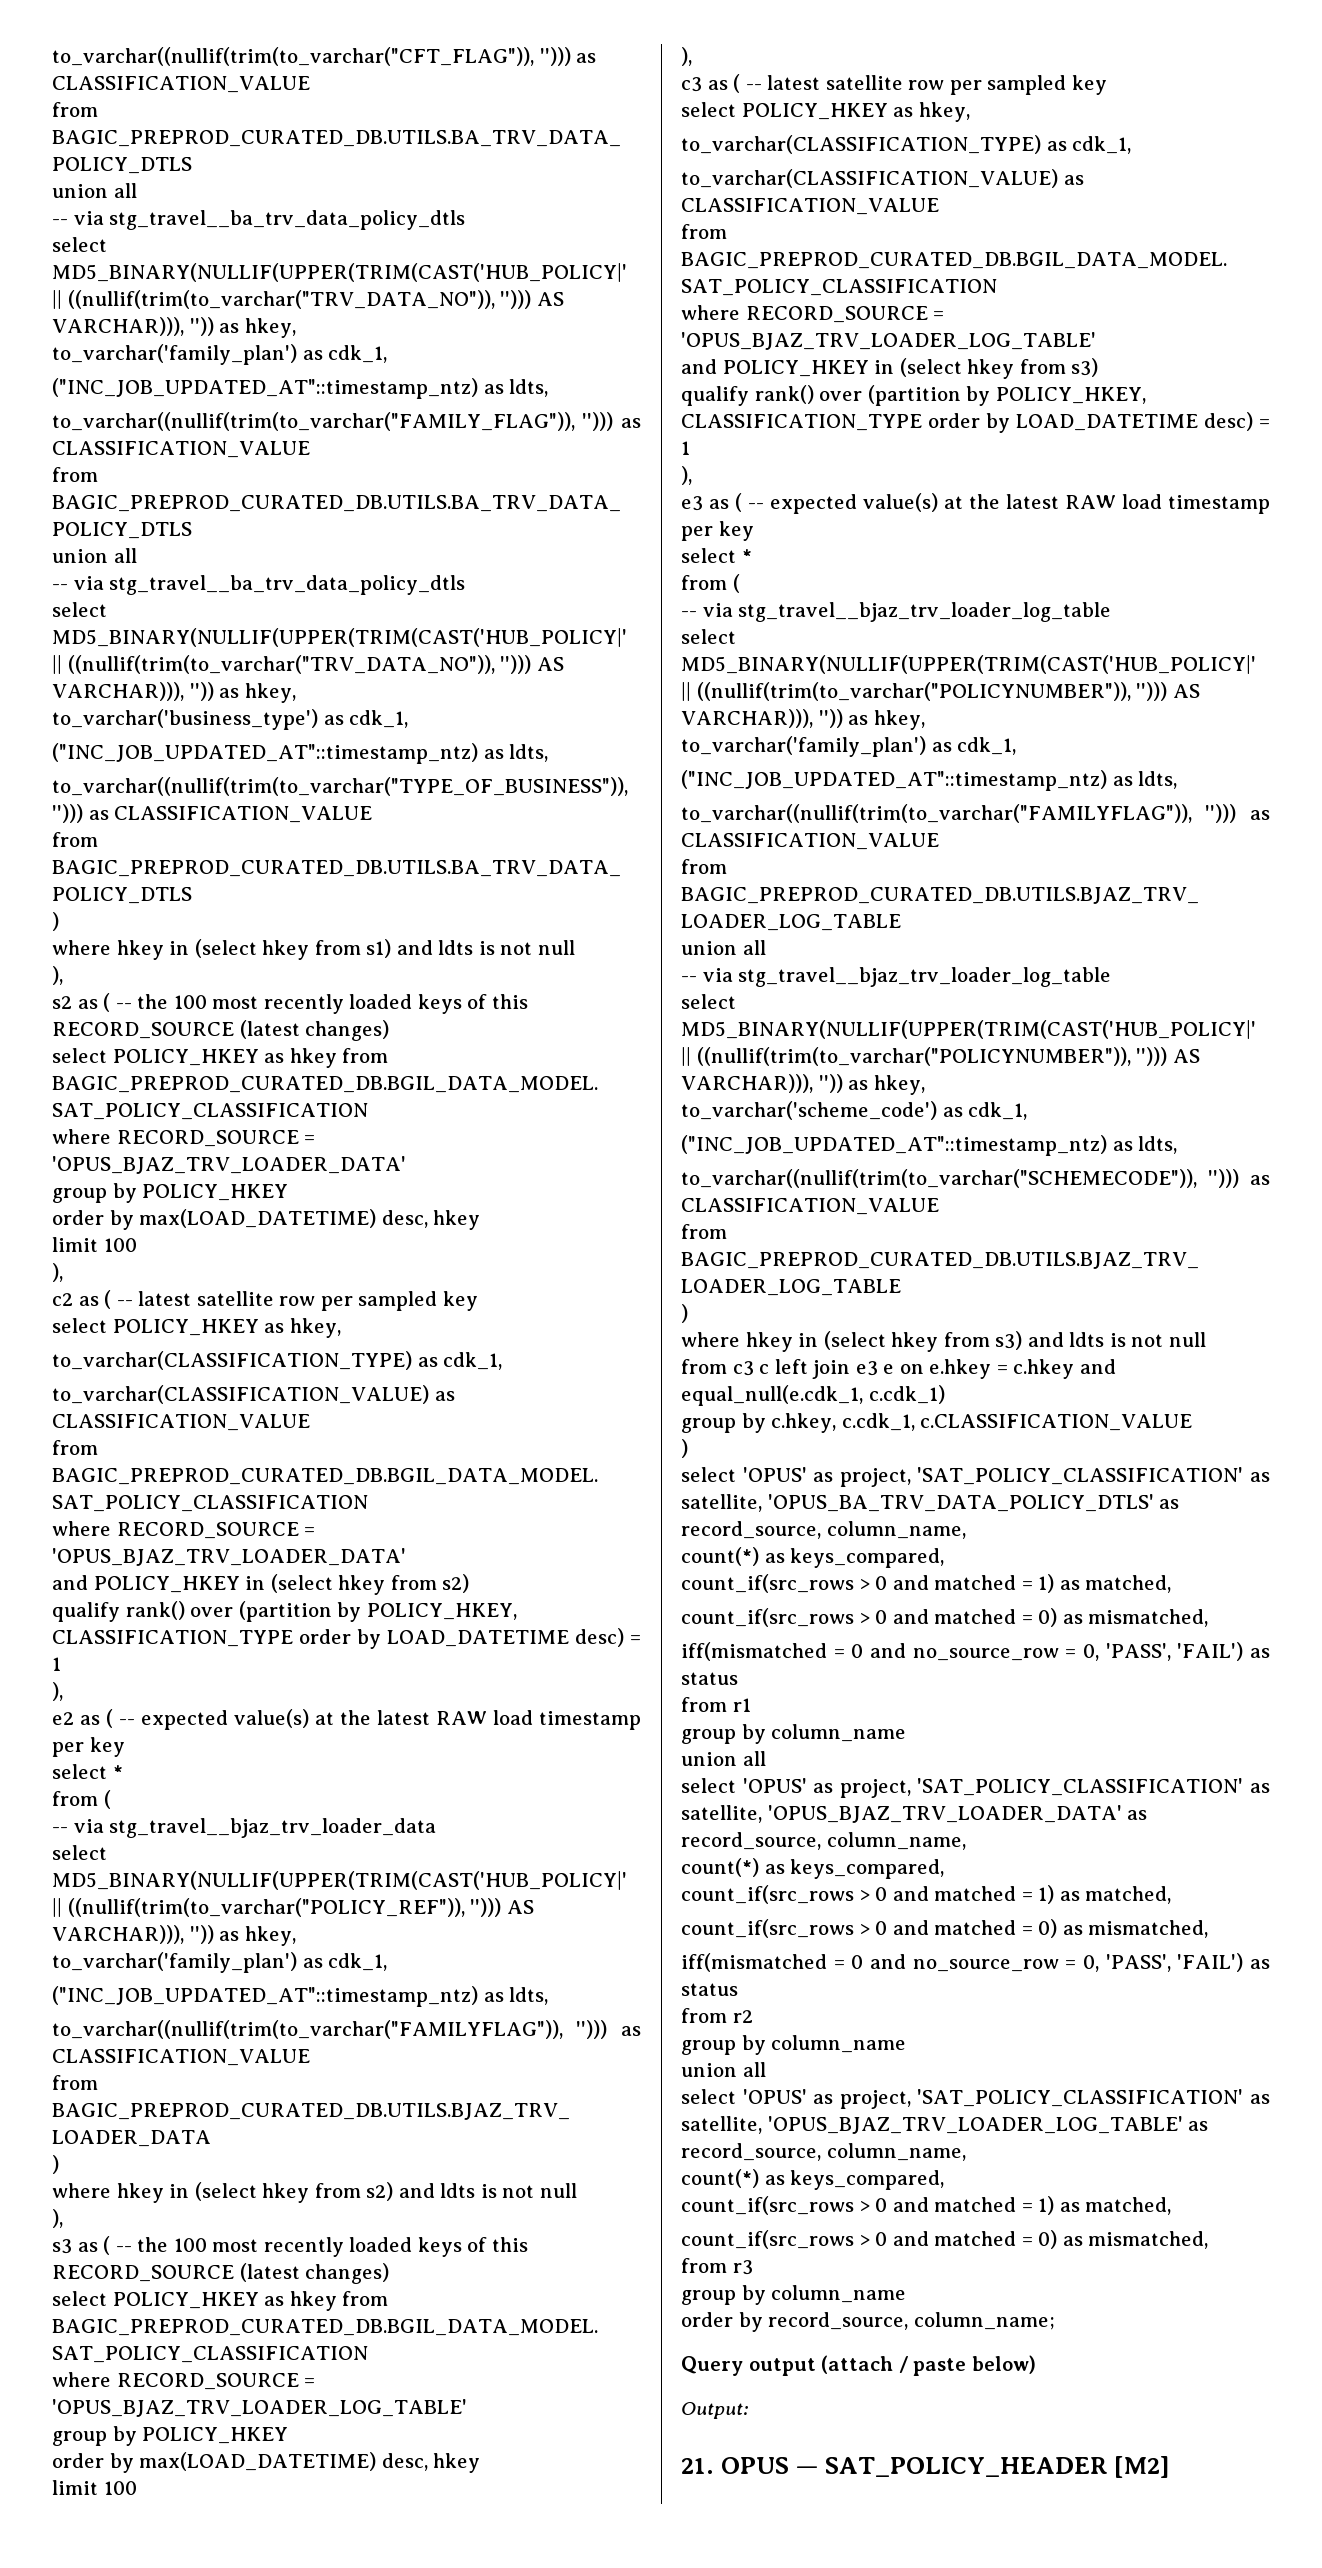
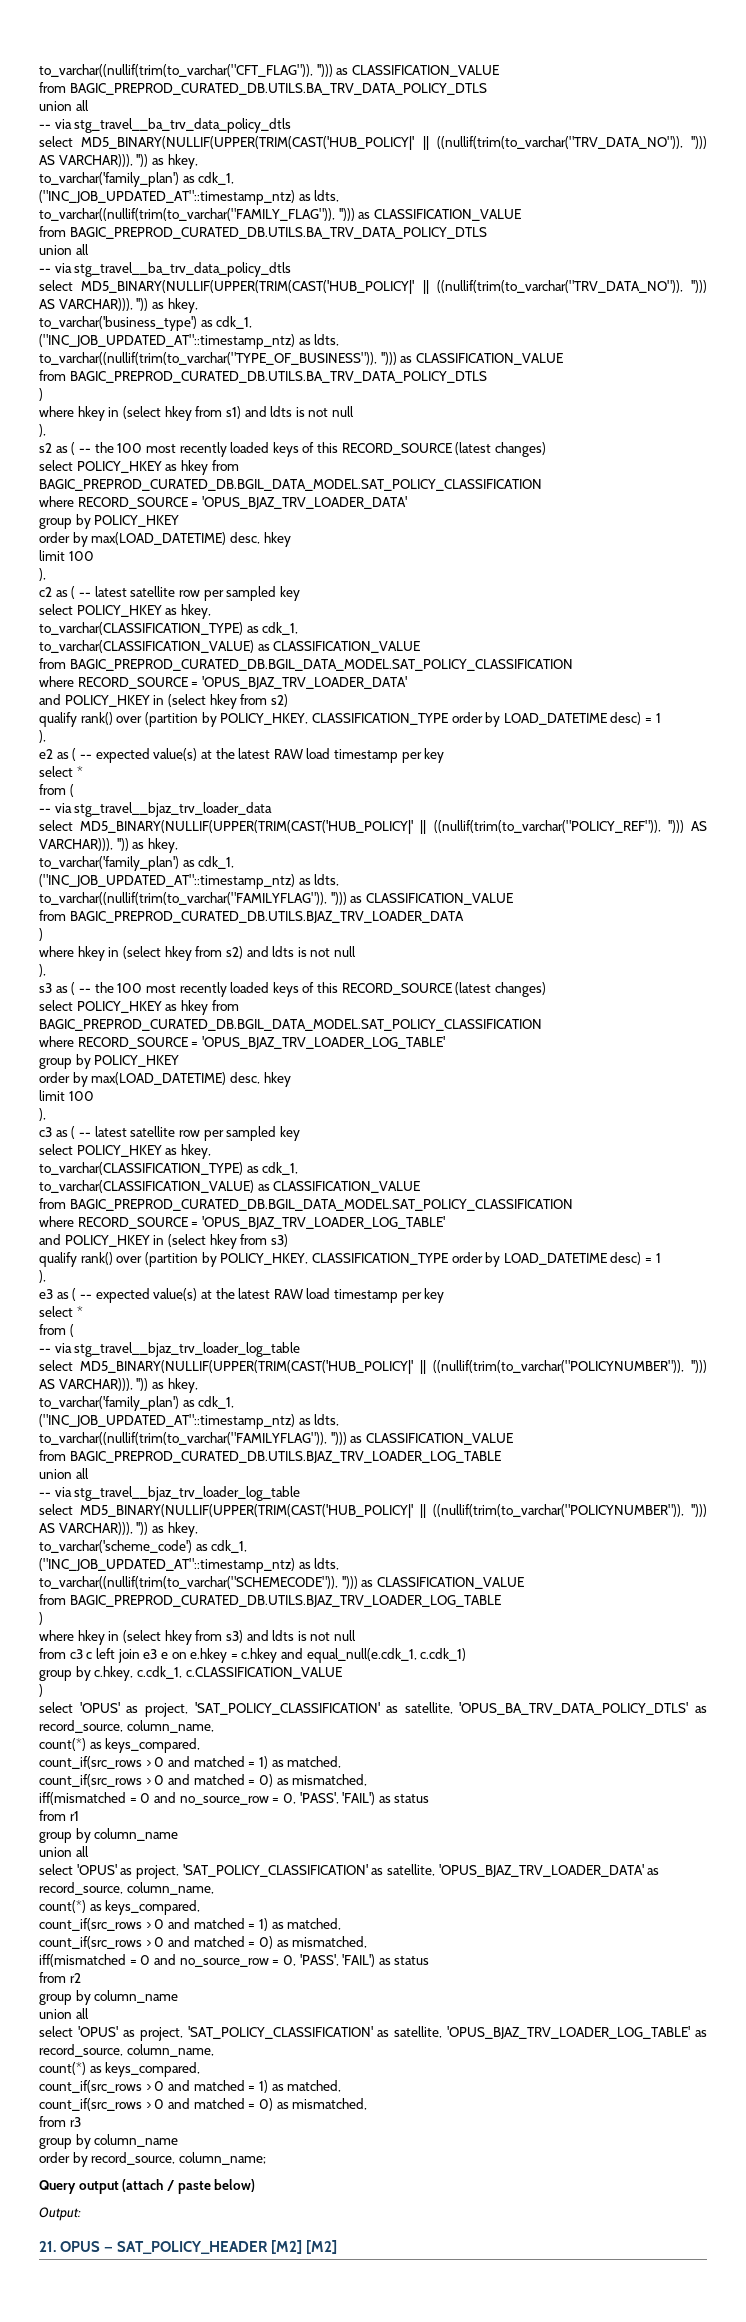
(1170, 2467) none -> [306,2240,338,2254] [M2]

